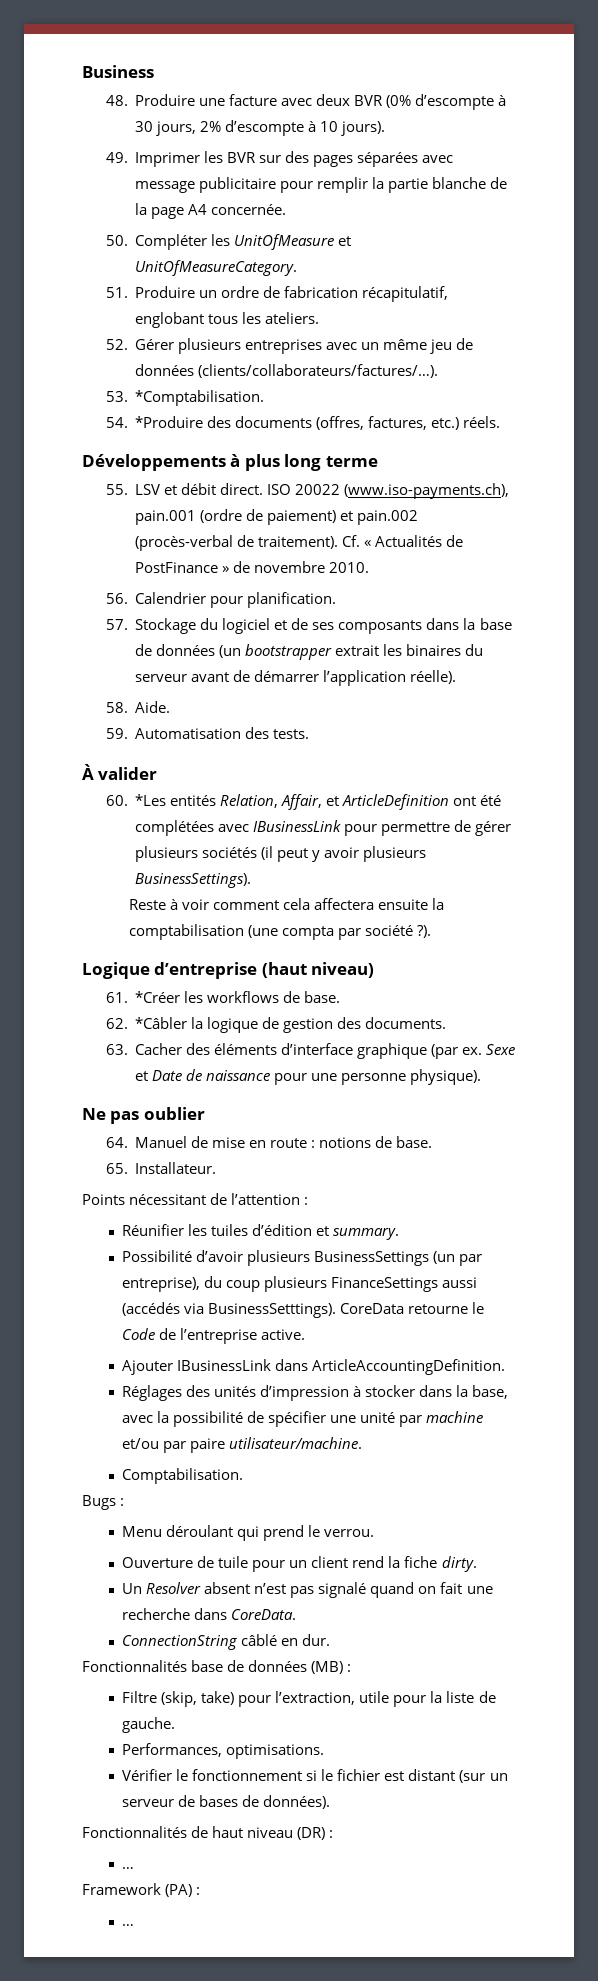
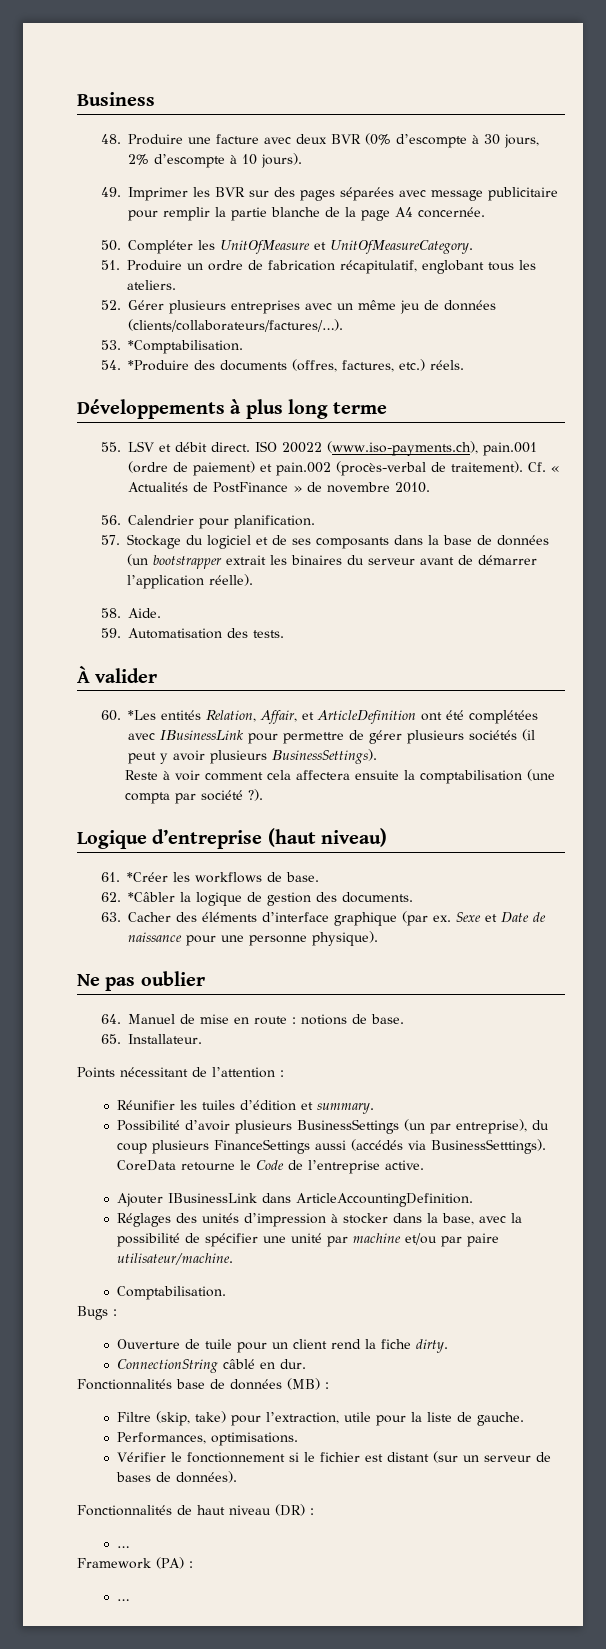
[122,1525,375,1541] // Menu déroulant qui prend le verrou. -> (117, 1312) none
[122,1582,493,1598] [122,1608,297,1620] // Un Resolver absent n’est pas signalé quand on fait une recherche dans CoreData. -> (448, 1346) none

